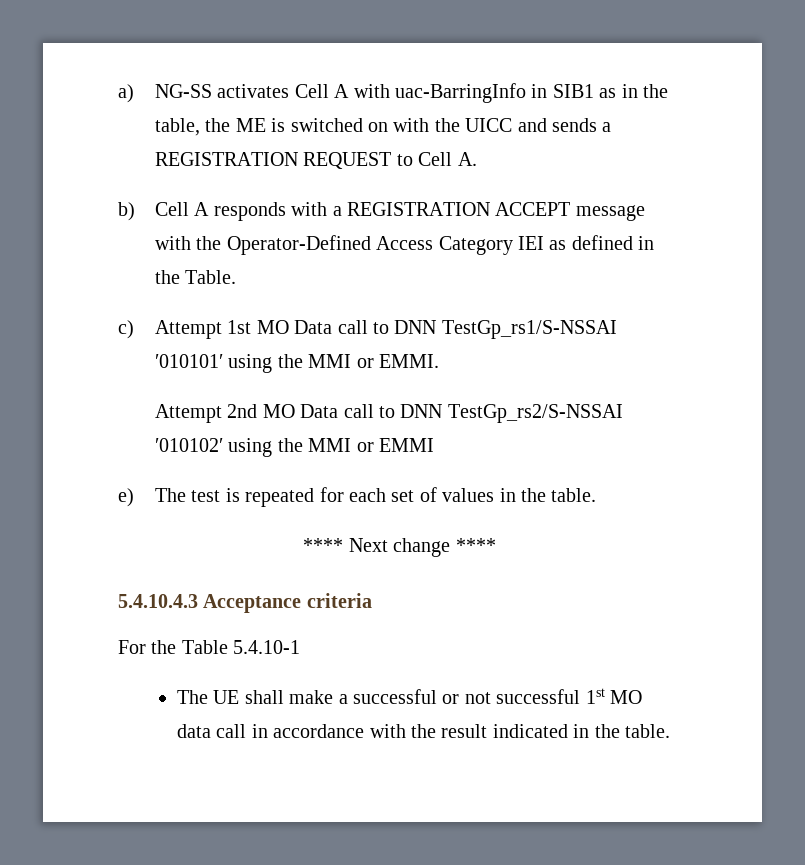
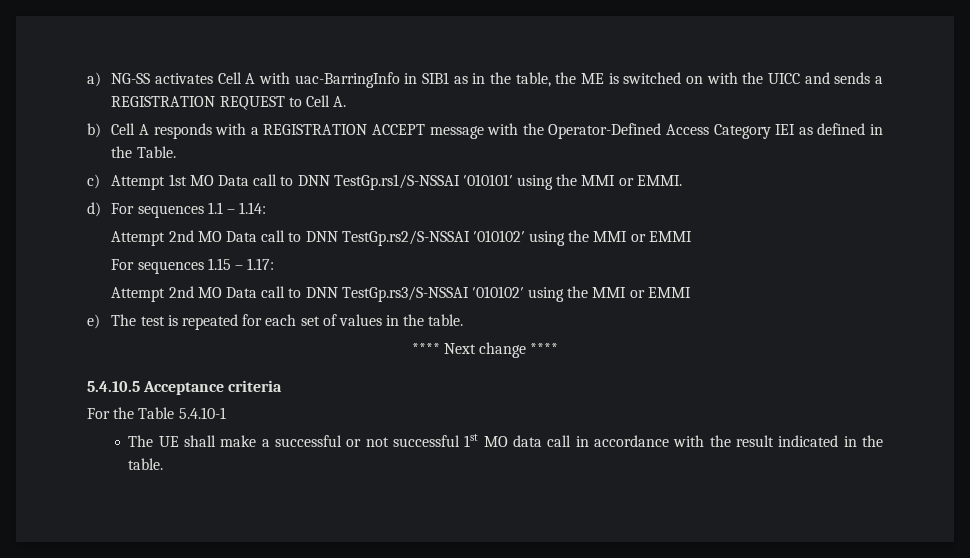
[441,320,617,339] TestGp_rs1/S-NSSAI -> [333,174,460,190] TestGp.rs1/S-NSSAI
[155,404,623,423] // Attempt 2nd MO Data call to DNN TestGp_rs2/S-NSSAI -> [87,202,267,218] [111,230,692,246] [111,258,275,274] [111,286,469,302] // d) For sequences 1.1 – 1.14: // Attempt 2nd MO Data call to DNN TestGp.rs2/S-NSSAI ′010102′ using the MMI or EMMI // For sequences 1.15 – 1.17: // Attempt 2nd MO Data call to DNN TestGp.rs3/S-NSSAI
[118,594,198,608] 5.4.10.4.3 -> [87,381,140,392] 5.4.10.5

